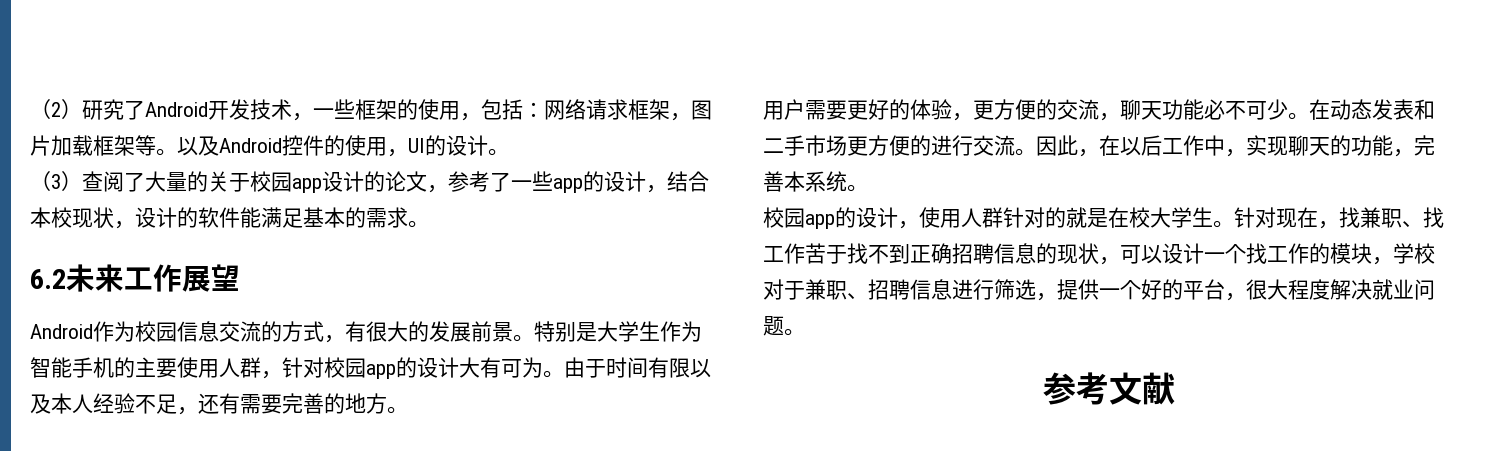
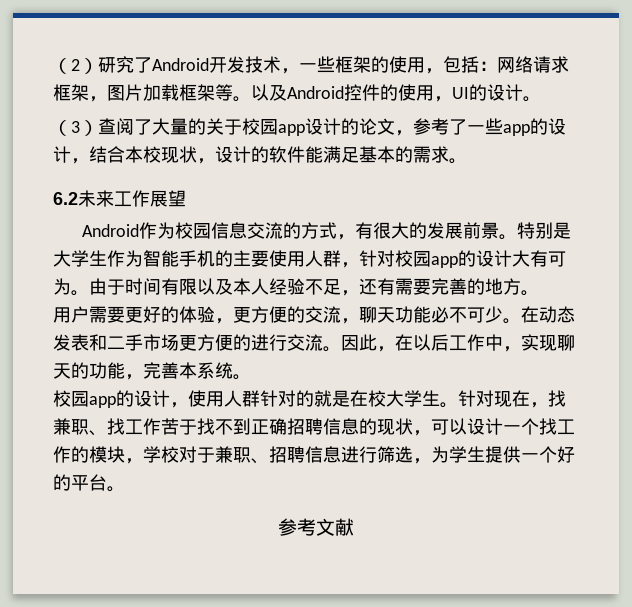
(1057, 297) none -> [431,446,485,463] 为学生
[1225,279,1435,301] [763,316,784,336] ，很大程度解决就业问题 -> (107, 482) none

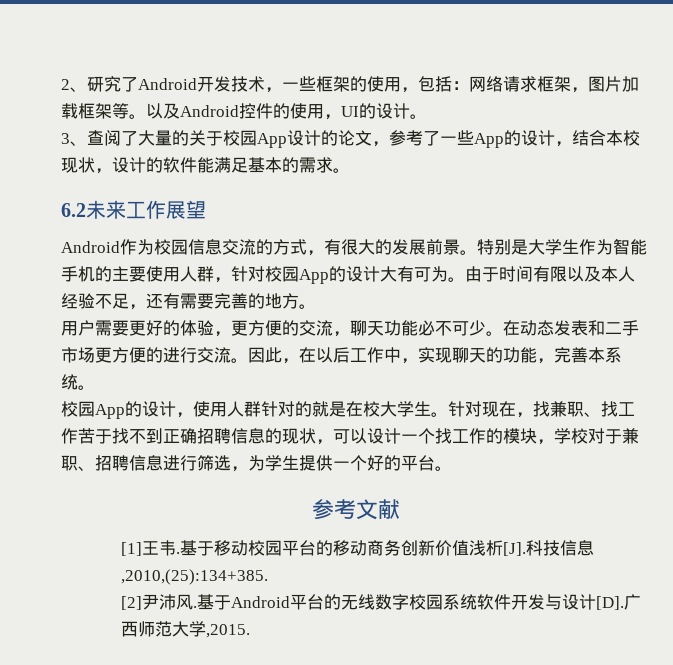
[53,58,98,74] （2） -> [61,79,87,92] 2、
[53,120,98,136] （3） -> [61,133,87,146] 3、
[278,124,305,136] app -> [257,133,287,148] App
[503,124,530,136] app -> [474,133,504,148] App
[431,256,458,268] app -> [299,269,329,284] App
[89,396,116,408] app -> [95,404,125,419] App
(354, 527) none -> [120,540,594,556] [120,569,268,585] [120,594,641,610] [120,621,250,638] // [1]王韦.基于移动校园平台的移动商务创新价值浅析[J].科技信息,2010,(25):134+385. // [2]尹沛风.基于Android平台的无线数字校园系统软件开发与设计[D].广西师范大学,2015.

